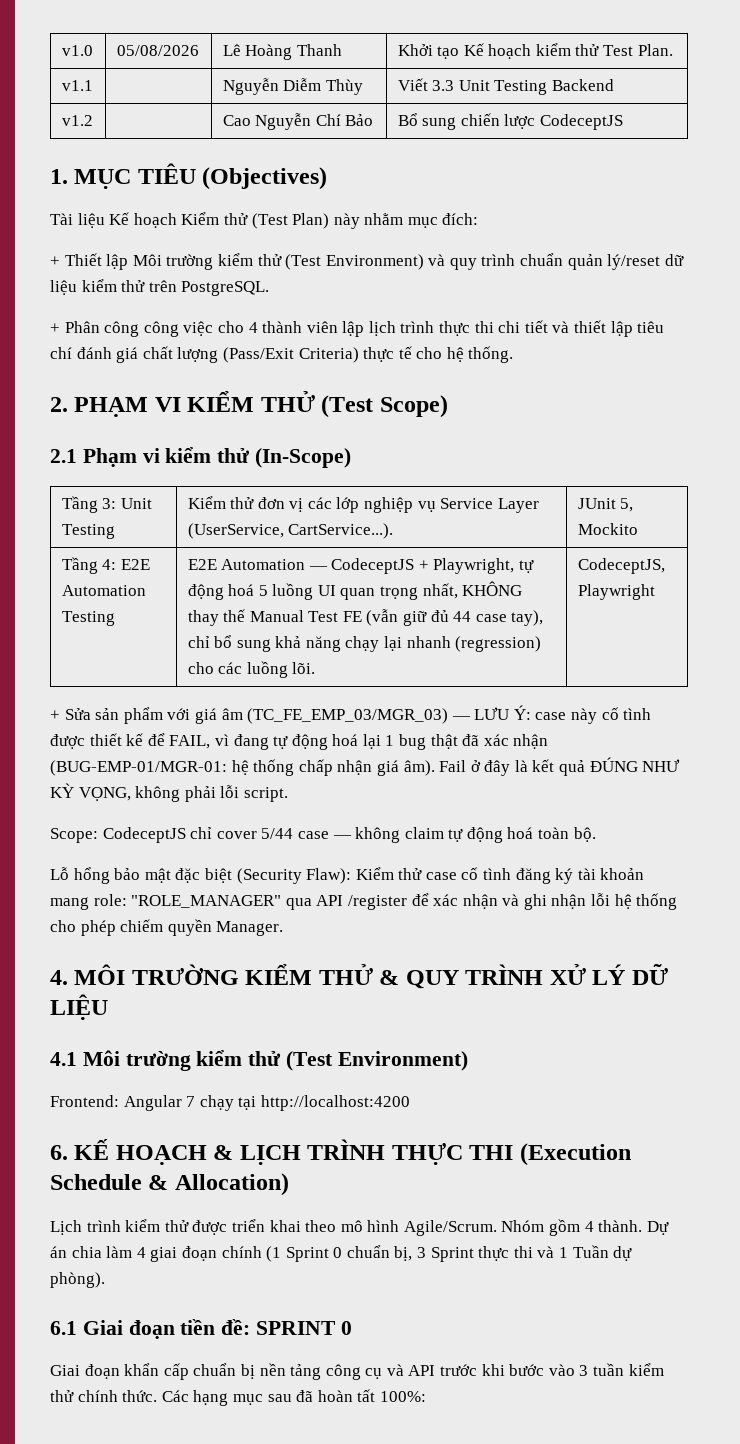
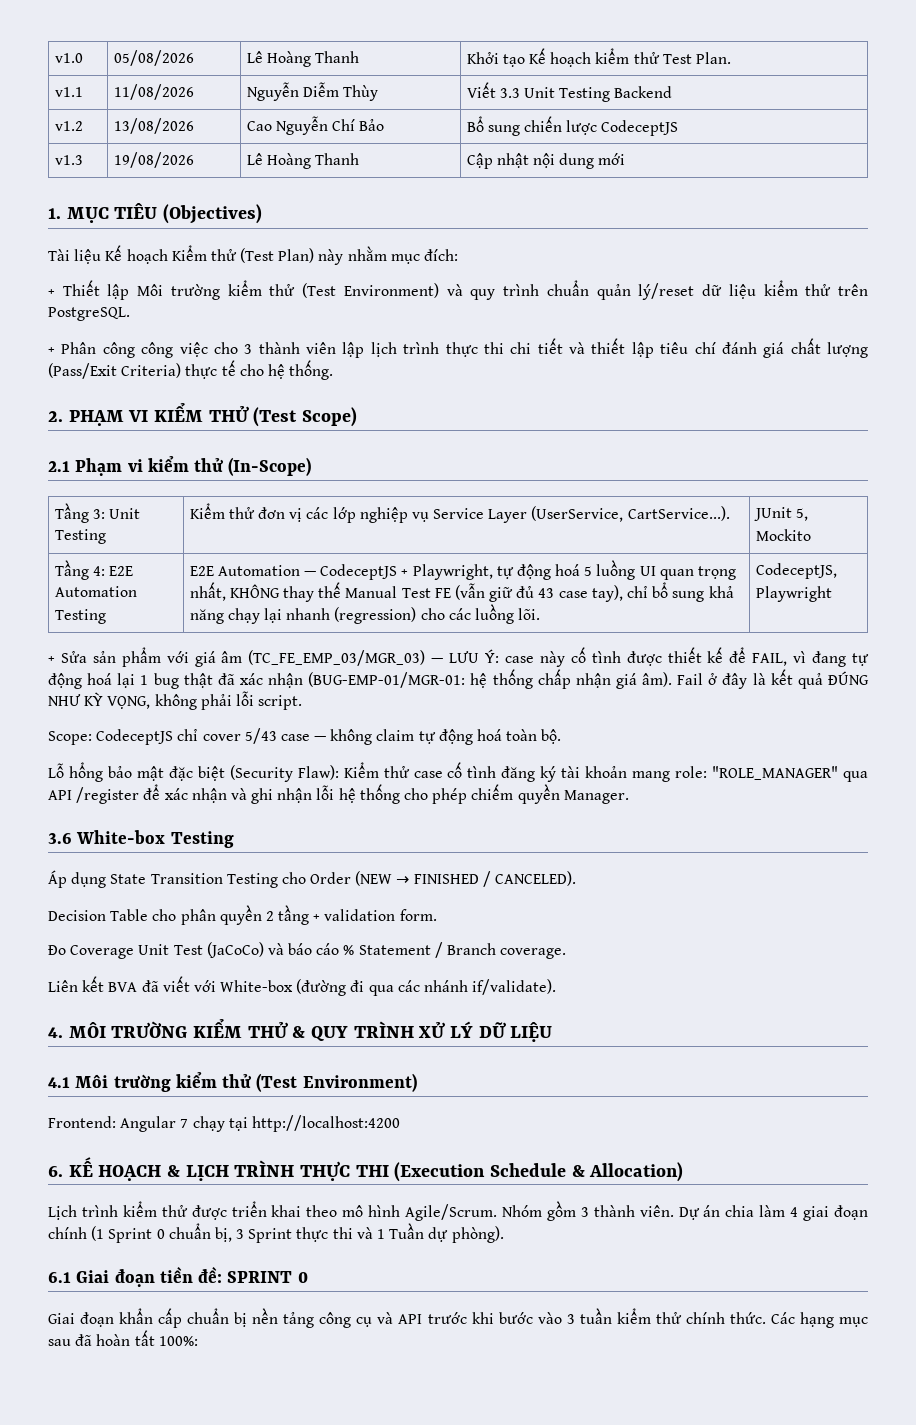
(93, 85) none -> [113,84,194,100] 11/08/2026
(93, 120) none -> [113,118,194,134] 13/08/2026
(623, 122) none -> [54,155,83,165] [113,152,194,168] [246,153,359,169] [466,153,626,169] // v1.3 | 19/08/2026 | Lê Hoàng Thanh | Cập nhật nội dung mới
[248,322,258,333] 4 -> [244,344,253,354] 3
[453,611,472,622] 44 -> [538,588,555,598] 43
[261,828,294,839] 5/44 -> [244,728,277,744] 5/43
(284, 928) none -> [48,830,234,848] [48,870,577,888] [48,905,437,925] [48,942,567,959] [48,976,557,996] // 3.6 White-box Testing // Áp dụng State Transition Testing cho Order (NEW → FINISHED / CANCELED). // Decision Table cho phân quyền 2 tầng + validation form. // Đo Coverage Unit Test (JaCoCo) và báo cáo % Statement / Branch coverage. // Liên kết BVA đã viết với White-box (đường đi qua các nhánh if/validate).
[584,1220,643,1232] 4 thành. -> [580,1205,674,1217] 3 thành viên.

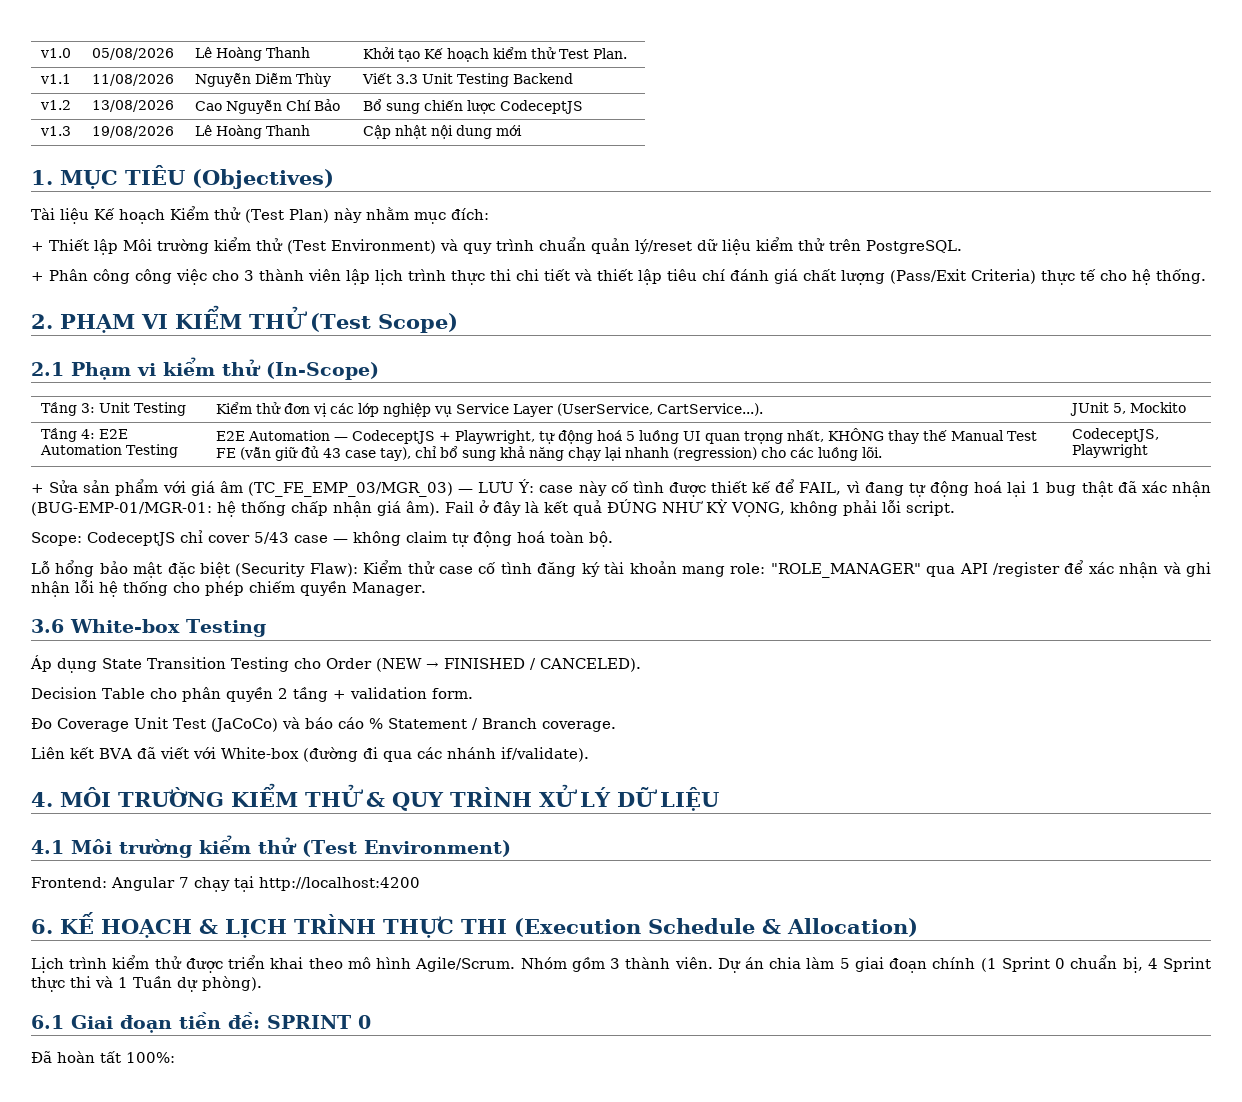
[790,1207,799,1217] 4 -> [839,958,850,969] 5
[236,1229,245,1239] 3 -> [1147,958,1158,969] 4
[48,1308,868,1328] [48,1334,93,1346] Giai đoạn khẩn cấp chuẩn bị nền tảng công cụ và API trước khi bước vào 3 tuần kiểm thử chính thức. Các hạng mục sau đã -> [31,1051,52,1063] Đã

